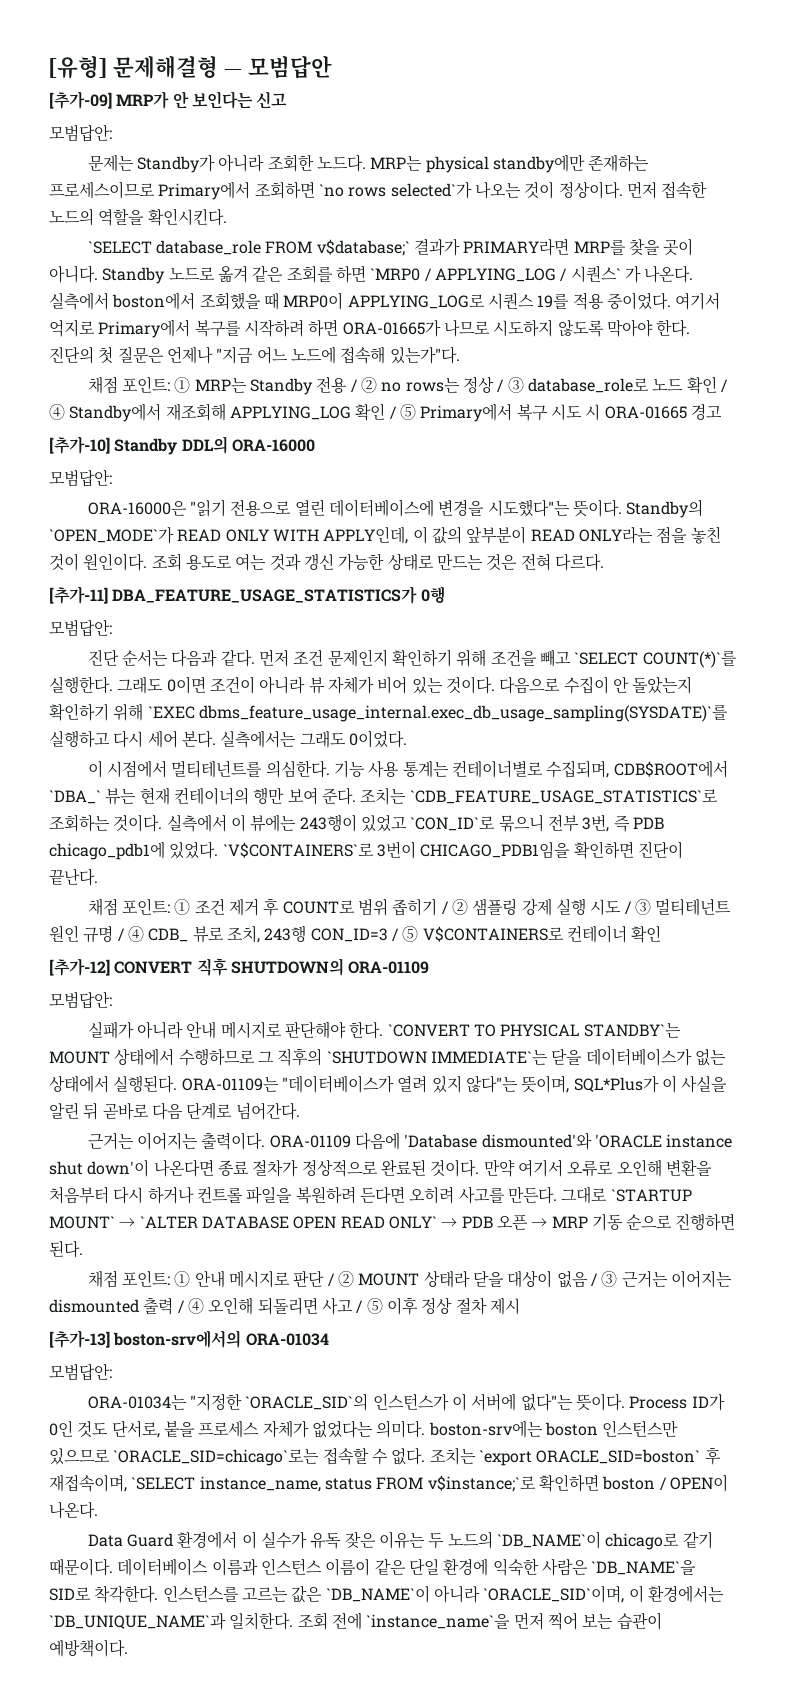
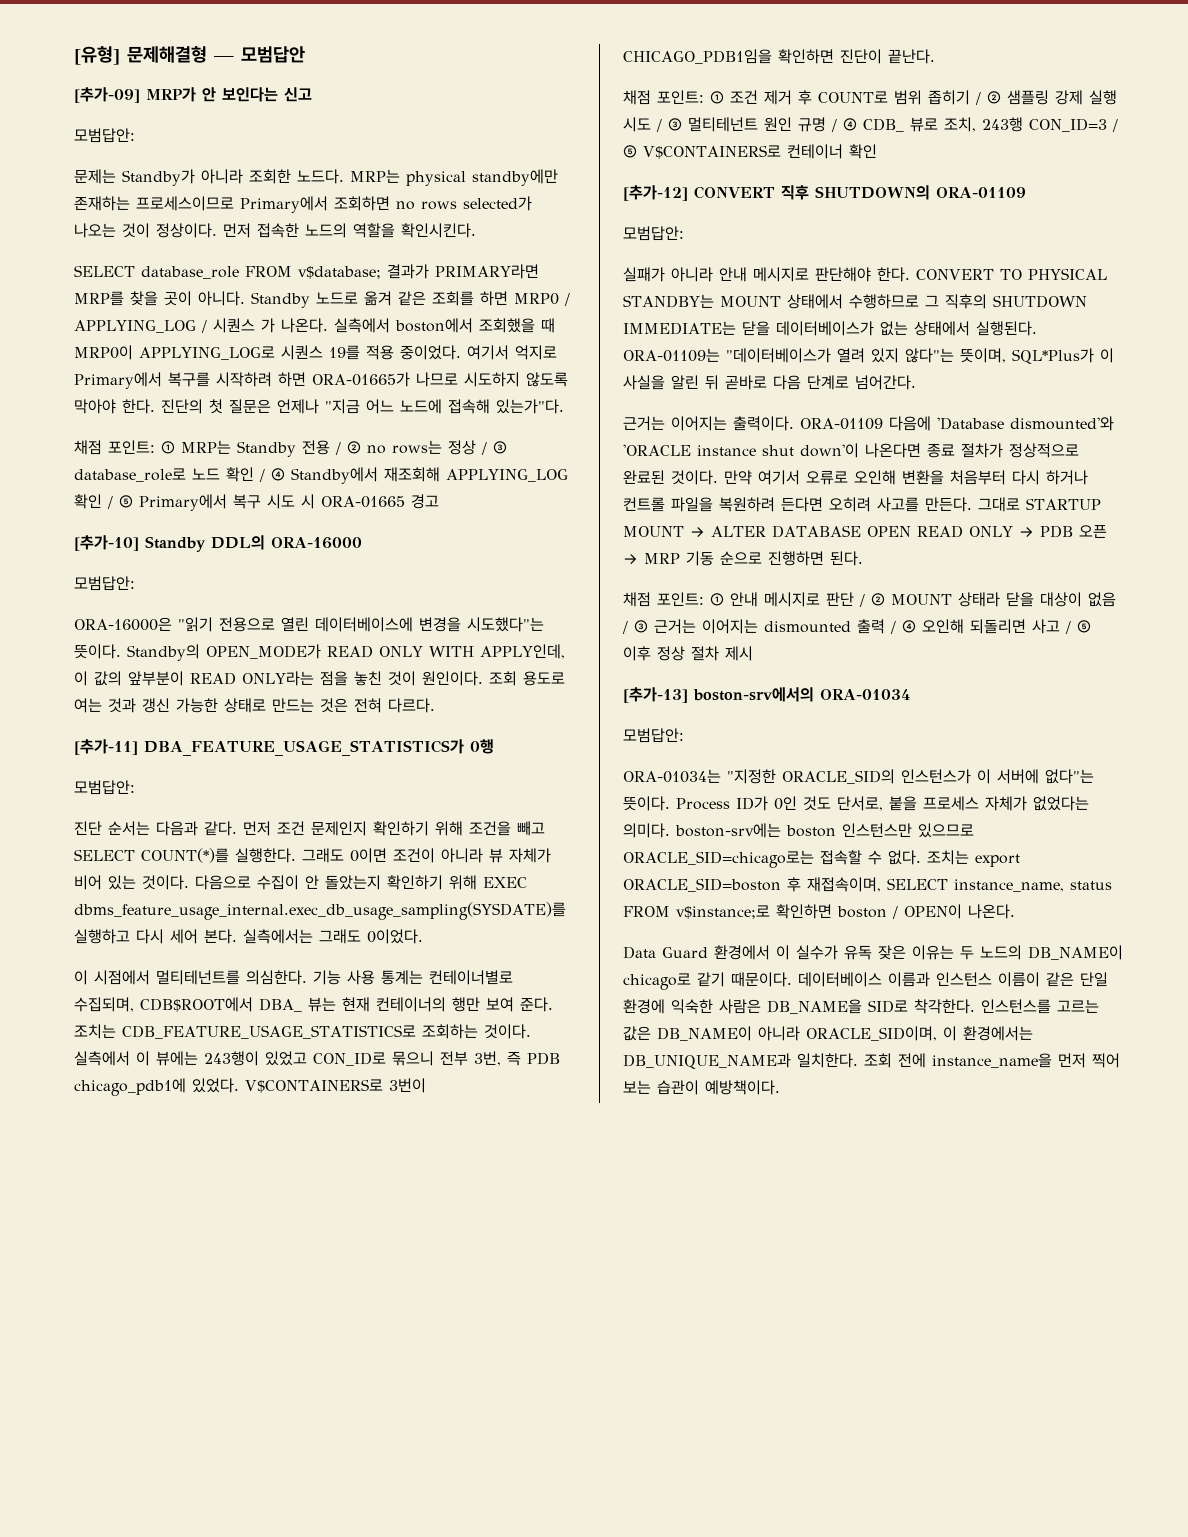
[318,181,472,199] `no rows selected`가 -> [396,196,532,211] no rows selected가
[87,241,152,254] `SELECT -> [74,265,135,277] SELECT
[316,239,410,256] v$database;` -> [298,266,381,279] v$database;
[370,268,421,281] `MRP0 -> [514,293,559,305] MRP0
[570,266,621,282] 시퀀스` -> [212,318,255,333] 시퀀스
[49,526,174,544] `OPEN_MODE`가 -> [206,644,321,659] OPEN_MODE가
[574,651,737,668] `SELECT COUNT(*)`를 -> [74,848,229,863] SELECT COUNT(*)를
[147,705,728,722] `EXEC dbms_feature_usage_internal.exec_db_usage_sampling(SYSDATE)`를 -> [483,877,527,888] [74,902,566,920] EXEC dbms_feature_usage_internal.exec_db_usage_sampling(SYSDATE)를
[49,790,101,804] `DBA_` -> [259,998,302,1012] DBA_
[409,789,718,804] `CDB_FEATURE_USAGE_STATISTICS`로 -> [122,1025,416,1039] CDB_FEATURE_USAGE_STATISTICS로
[410,816,496,831] `CON_ID`로 -> [313,1052,386,1066] CON_ID로
[222,842,374,858] `V$CONTAINERS`로 -> [245,1079,383,1093] V$CONTAINERS로
[387,1024,470,1037] `CONVERT -> [916,269,994,280] CONVERT
[583,1023,681,1038] STANDBY`는 -> [623,294,714,308] STANDBY는
[326,1050,548,1065] `SHUTDOWN IMMEDIATE`는 -> [992,295,1087,308] [623,321,736,335] SHUTDOWN IMMEDIATE는
[610,1189,692,1202] [49,1216,198,1229] `STARTUP MOUNT` → `ALTER -> [1026,498,1101,510] [623,526,766,538] STARTUP MOUNT → ALTER
[388,1216,437,1229] ONLY` -> [968,526,1013,537] ONLY
[245,1393,369,1411] `ORACLE_SID`의 -> [782,769,895,784] ORACLE_SID의
[113,1449,320,1466] `ORACLE_SID=chicago`로는 -> [623,850,814,868] ORACLE_SID=chicago로는
[478,1449,701,1466] `export ORACLE_SID=boston` -> [975,854,1020,867] [623,878,781,892] export ORACLE_SID=boston
[131,1477,196,1490] `SELECT -> [887,878,948,890] SELECT
[427,1475,536,1492] v$instance;`로 -> [676,905,770,919] v$instance;로
[496,1531,601,1549] `DB_NAME`이 -> [1028,945,1123,960] DB_NAME이
[591,1560,697,1575] `DB_NAME`을 -> [767,999,862,1014] DB_NAME을
[325,1585,625,1603] `DB_NAME`이 아니라 `ORACLE_SID`이며, -> [657,1026,937,1041] DB_NAME이 아니라 ORACLE_SID이며,
[49,1613,226,1630] `DB_UNIQUE_NAME`과 -> [623,1053,791,1069] DB_UNIQUE_NAME과
[366,1614,511,1629] `instance_name`을 -> [932,1053,1052,1068] instance_name을

